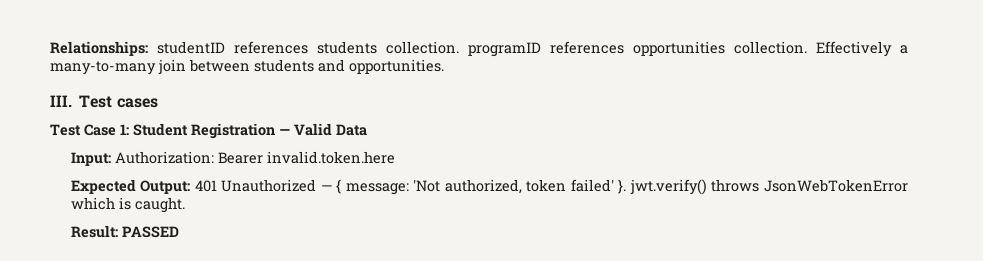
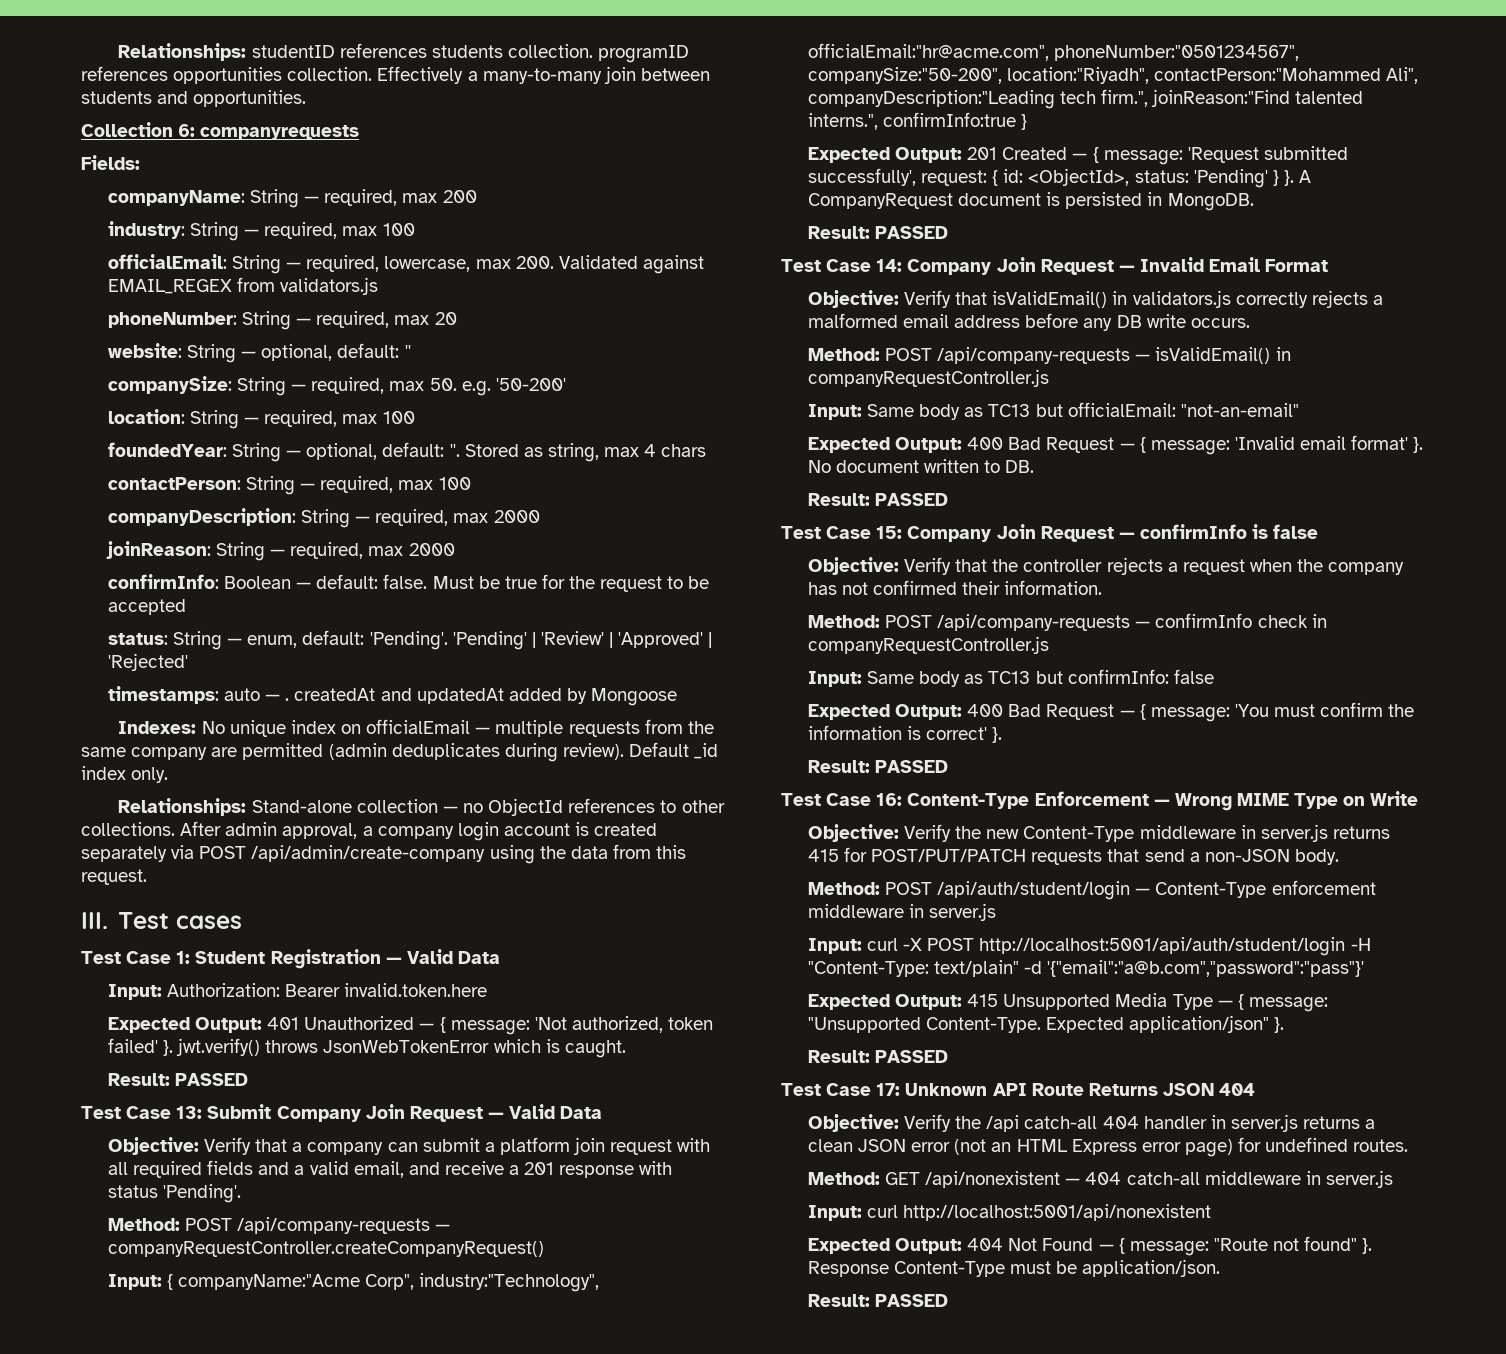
(444, 66) none -> [81,122,360,140] [81,155,140,170] [107,189,477,208] [107,221,415,241] [107,254,704,274] [107,277,379,295] [107,311,457,330] [107,343,411,363] [107,376,566,396] [107,409,415,429] [107,442,707,462] [107,476,471,495] [107,508,540,528] [105,541,455,561] [107,574,710,592] [107,599,186,615] [107,630,713,650] [107,653,188,671] [107,686,678,706] [118,719,714,737] [81,742,719,762] [81,766,169,783] [118,798,725,816] [81,821,658,841] [81,844,687,864] [81,869,147,885] // Collection 6: companyrequests // Fields: // companyName: String — required, max 200 // industry: String — required, max 100 // officialEmail: String — required, lowercase, max 200. Validated against EMAIL_REGEX from validators.js // phoneNumber: String — required, max 20 // website: String — optional, default: '' // companySize: String — required, max 50. e.g. '50-200' // location: String — required, max 100 // foundedYear: String — optional, default: ''. Stored as string, max 4 chars // contactPerson: String — required, max 100 // companyDescription: String — required, max 2000 // joinReason: String — required, max 2000 // confirmInfo: Boolean — default: false. Must be true for the request to be accepted // status: String — enum, default: 'Pending'. 'Pending' | 'Review' | 'Approved' | 'Rejected' // timestamps: auto — . createdAt and updatedAt added by Mongoose // Indexes: No unique index on officialEmail — multiple requests from the same company are permitted (admin deduplicates during review). Default _id index only. // Relationships: Stand-alone collection — no ObjectId references to other collections. After admin approval, a company login account is created separately via POST /api/admin/create-company using the data from this request.
(179, 232) none -> [81,1104,603,1122] [107,1137,711,1155] [107,1160,673,1178] [107,1184,242,1203] [107,1217,451,1234] [107,1241,544,1257] [107,1273,600,1292] [807,43,1300,61] [807,67,1419,84] [807,89,1364,109] [807,112,1028,130] [807,146,1348,165] [807,168,1312,188] [807,192,1254,211] [807,226,949,239] [781,257,1329,275] [807,290,1383,308] [807,313,1250,331] [807,347,1291,364] [807,369,1049,387] [807,402,1299,420] [807,435,1424,455] [807,459,1035,473] [807,493,949,506] [781,524,1319,542] [807,557,1405,575] [807,580,1103,595] [807,613,1327,631] [807,636,1049,654] [807,669,1214,687] [807,702,1415,722] [807,725,1003,743] [807,760,949,773] [781,791,1419,811] [807,824,1390,842] [807,847,1339,865] [807,880,1376,900] [807,903,997,921] [807,937,1371,956] [807,960,1365,977] [807,993,1328,1012] [807,1015,1285,1033] [807,1050,949,1063] [781,1083,1256,1096] [807,1114,1376,1132] [807,1137,1409,1157] [807,1170,1393,1188] [807,1204,1212,1221] [807,1236,1373,1256] [807,1259,1221,1277] [807,1294,949,1307] // Test Case 13: Submit Company Join Request — Valid Data // Objective: Verify that a company can submit a platform join request with all required fields and a valid email, and receive a 201 response with status 'Pending'. // Method: POST /api/company-requests — companyRequestController.createCompanyRequest() // Input: { companyName:"Acme Corp", industry:"Technology", officialEmail:"hr@acme.com", phoneNumber:"0501234567", companySize:"50-200", location:"Riyadh", contactPerson:"Mohammed Ali", companyDescription:"Leading tech firm.", joinReason:"Find talented interns.", confirmInfo:true } // Expected Output: 201 Created — { message: 'Request submitted successfully', request: { id: <ObjectId>, status: 'Pending' } }. A CompanyRequest document is persisted in MongoDB. // Result: PASSED // Test Case 14: Company Join Request — Invalid Email Format // Objective: Verify that isValidEmail() in validators.js correctly rejects a malformed email address before any DB write occurs. // Method: POST /api/company-requests — isValidEmail() in companyRequestController.js // Input: Same body as TC13 but officialEmail: "not-an-email" // Expected Output: 400 Bad Request — { message: 'Invalid email format' }. No document written to DB. // Result: PASSED // Test Case 15: Company Join Request — confirmInfo is false // Objective: Verify that the controller rejects a request when the company has not confirmed their information. // Method: POST /api/company-requests — confirmInfo check in companyRequestController.js // Input: Same body as TC13 but confirmInfo: false // Expected Output: 400 Bad Request — { message: 'You must confirm the information is correct' }. // Result: PASSED // Test Case 16: Content-Type Enforcement — Wrong MIME Type on Write // Objective: Verify the new Content-Type middleware in server.js returns 415 for POST/PUT/PATCH requests that send a non-JSON body. // Method: POST /api/auth/student/login — Content-Type enforcement middleware in server.js // Input: curl -X POST http://localhost:5001/api/auth/student/login -H "Content-Type: text/plain" -d '{"email":"a@b.com","password":"pass"}' // Expected Output: 415 Unsupported Media Type — { message: "Unsupported Content-Type. Expected application/json" }. // Result: PASSED // Test Case 17: Unknown API Route Returns JSON 404 // Objective: Verify the /api catch-all 404 handler in server.js returns a clean JSON error (not an HTML Express error page) for undefined routes. // Method: GET /api/nonexistent — 404 catch-all middleware in server.js // Input: curl http://localhost:5001/api/nonexistent // Expected Output: 404 Not Found — { message: "Route not found" }. Response Content-Type must be application/json. // Result: PASSED

